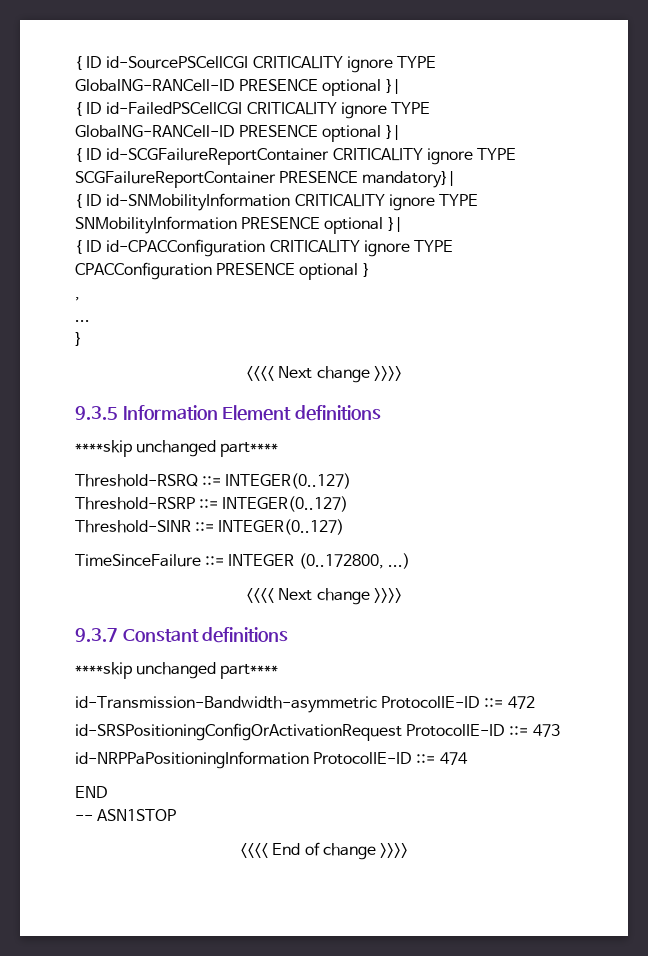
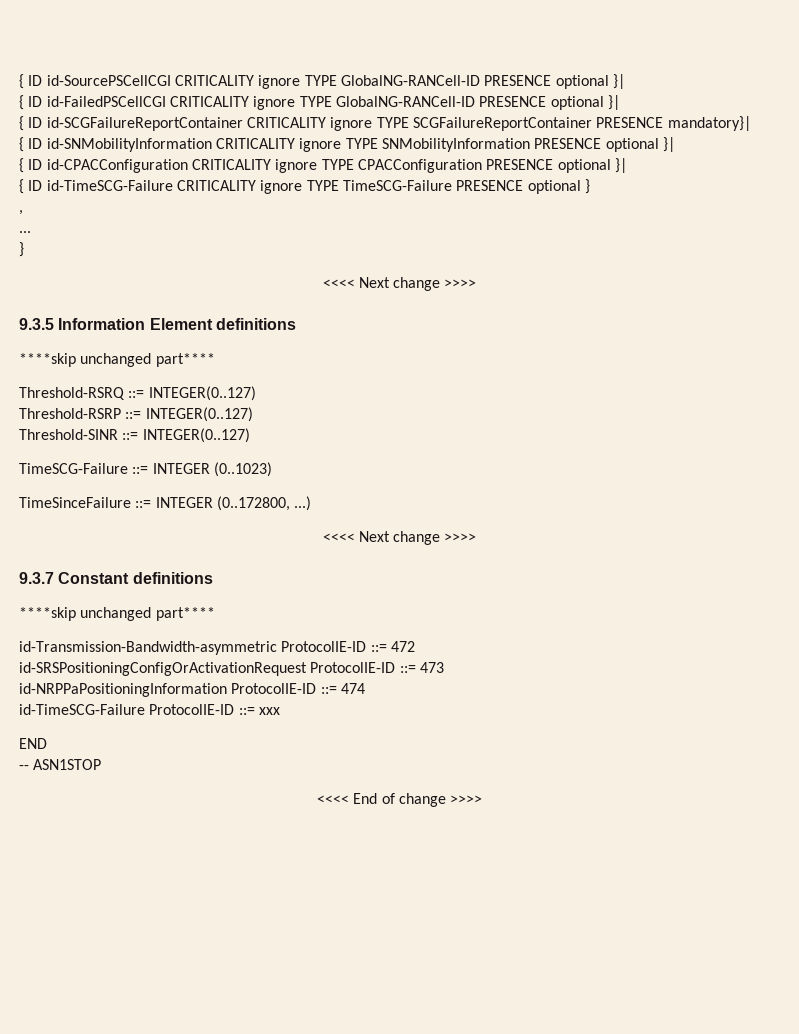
(359, 271) none -> [614,158,627,173] [19,179,581,194] }| // { ID id-TimeSCG-Failure CRITICALITY ignore TYPE TimeSCG-Failure PRESENCE optional
(345, 527) none -> [19,462,272,477] // TimeSCG-Failure ::= INTEGER (0..1023)
(468, 758) none -> [19,704,280,715] // id-TimeSCG-Failure ProtocolIE-ID ::= xxx

